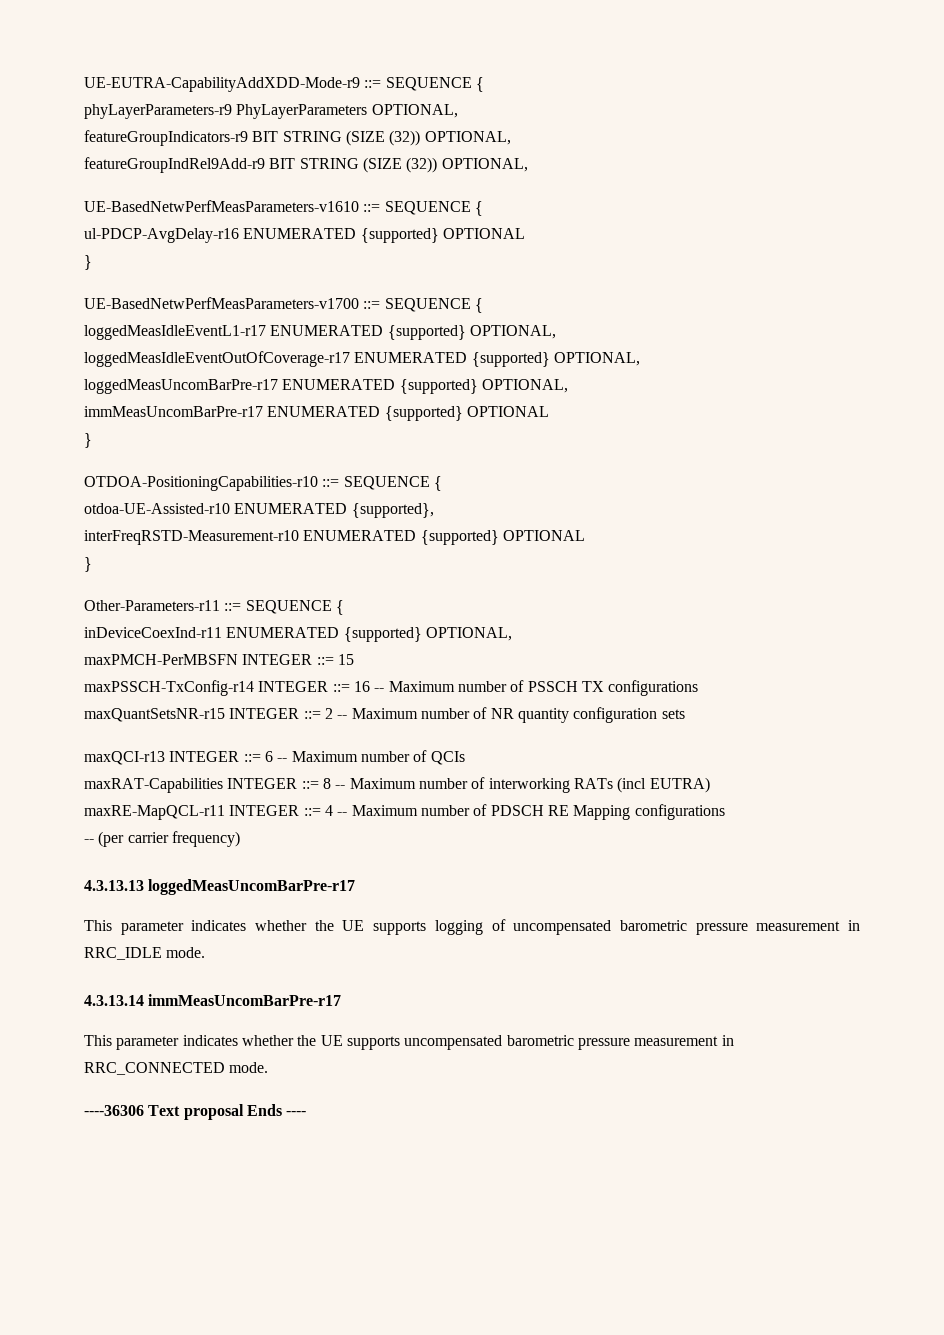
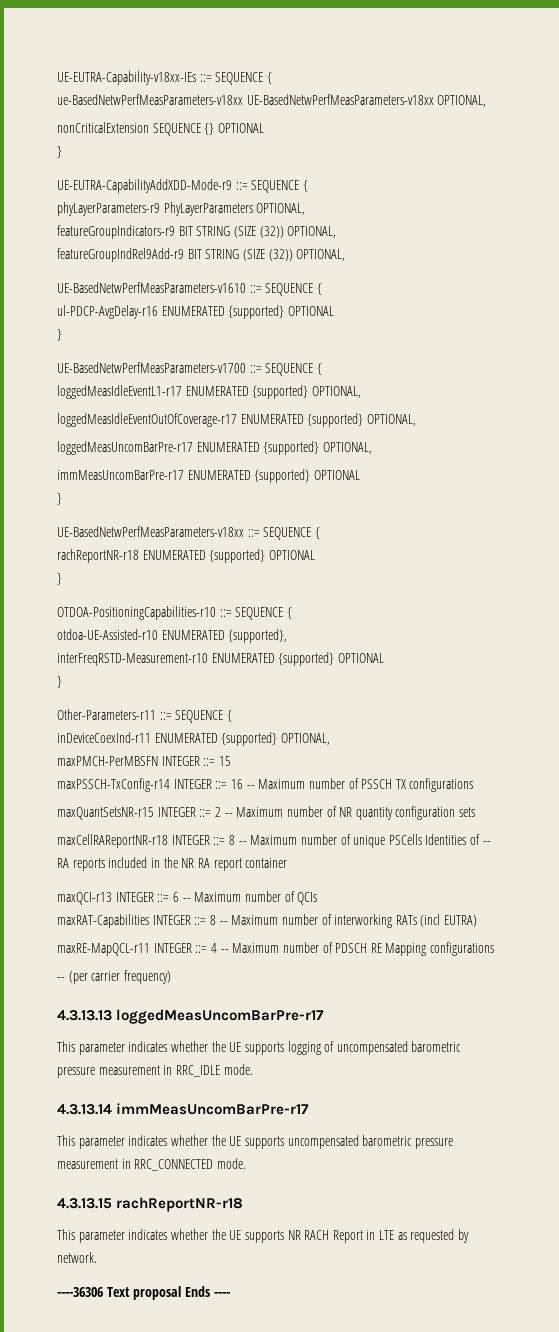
(84, 84) none -> [57,71,272,85] [57,94,487,107] [57,122,264,136] [57,146,62,158] UE-EUTRA-Capability-v18xx-IEs ::= SEQUENCE { // ue-BasedNetwPerfMeasParameters-v18xx UE-BasedNetwPerfMeasParameters-v18xx OPTIONAL, // nonCriticalExtension SEQUENCE {} OPTIONAL // } //
(92, 440) none -> [57,526,320,540] [57,549,315,563] [57,573,62,585] // UE-BasedNetwPerfMeasParameters-v18xx ::= SEQUENCE { // rachReportNR-r18 ENUMERATED {supported} OPTIONAL // }
(685, 714) none -> [57,834,491,848] [57,857,288,871] // maxCellRAReportNR-r18 INTEGER ::= 8 -- Maximum number of unique PSCells Identities of -- RA reports included in the NR RA report container
(269, 1067) none -> [57,1197,244,1212] [57,1229,470,1243] [57,1252,97,1263] // 4.3.13.15 rachReportNR-r18 // This parameter indicates whether the UE supports NR RACH Report in LTE as requested by network.

